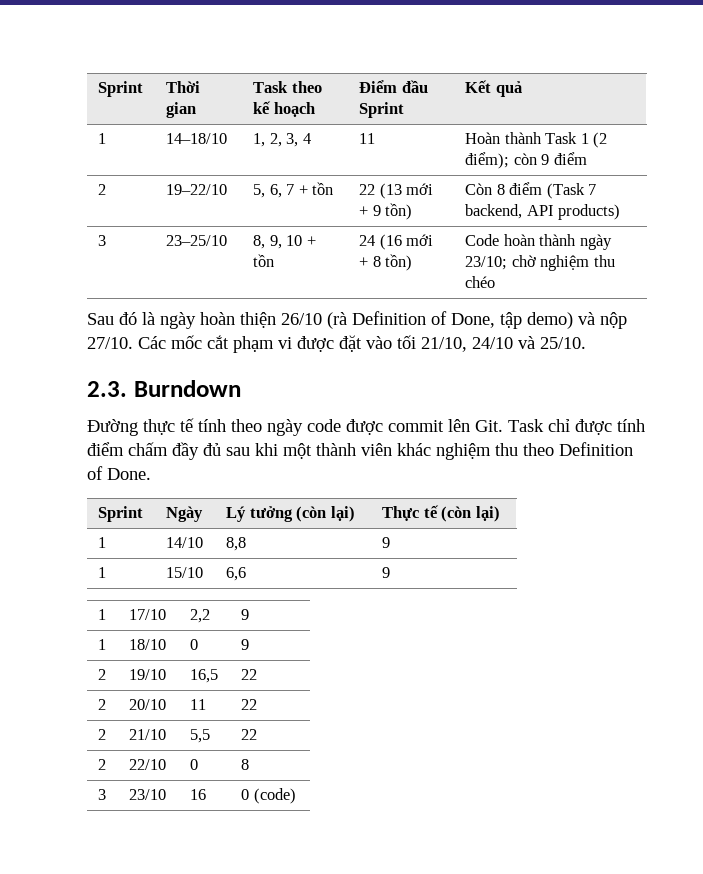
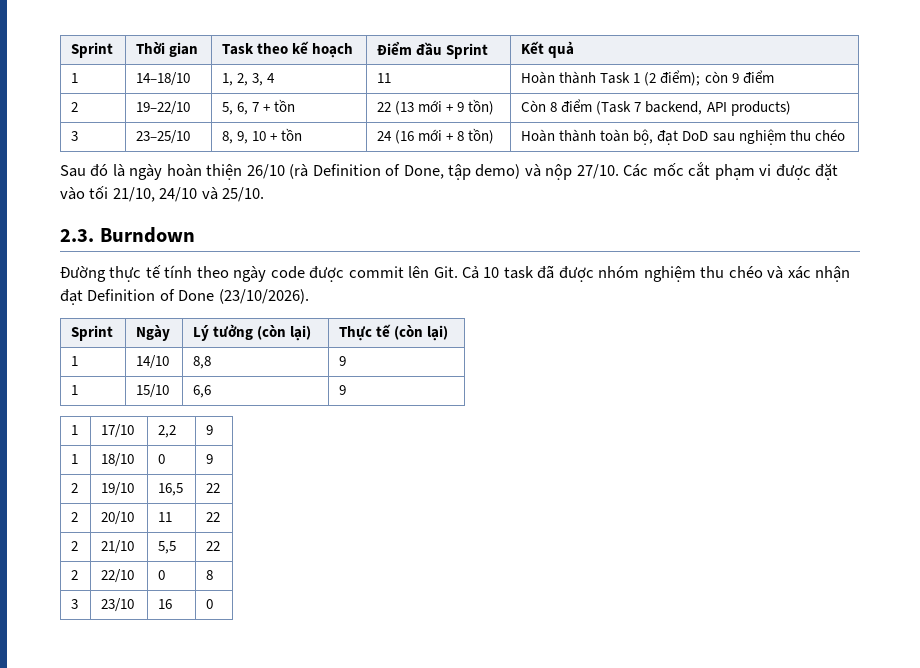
[465,234,612,250] [465,255,536,270] Code hoàn thành ngày 23/10; chờ -> [521,129,735,145] Hoàn thành toàn bộ, đạt DoD sau
[508,419,645,435] [87,442,633,460] [87,466,151,480] Task chỉ được tính điểm chấm đầy đủ sau khi một thành viên khác nghiệm thu theo Definition of Done. -> [462,265,851,282] [60,289,309,305] Cả 10 task đã được nhóm nghiệm thu chéo và xác nhận đạt Definition of Done (23/10/2026).
[253,788,296,804] (code) -> (214, 604) none

